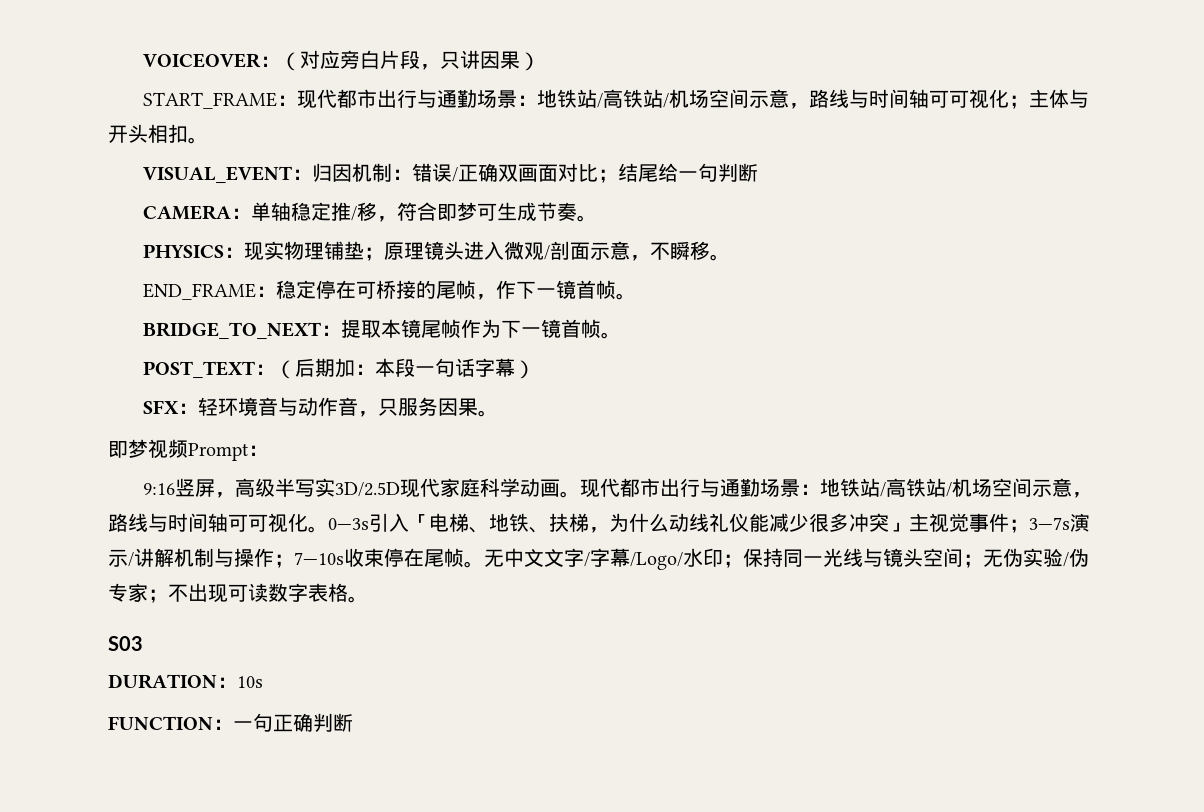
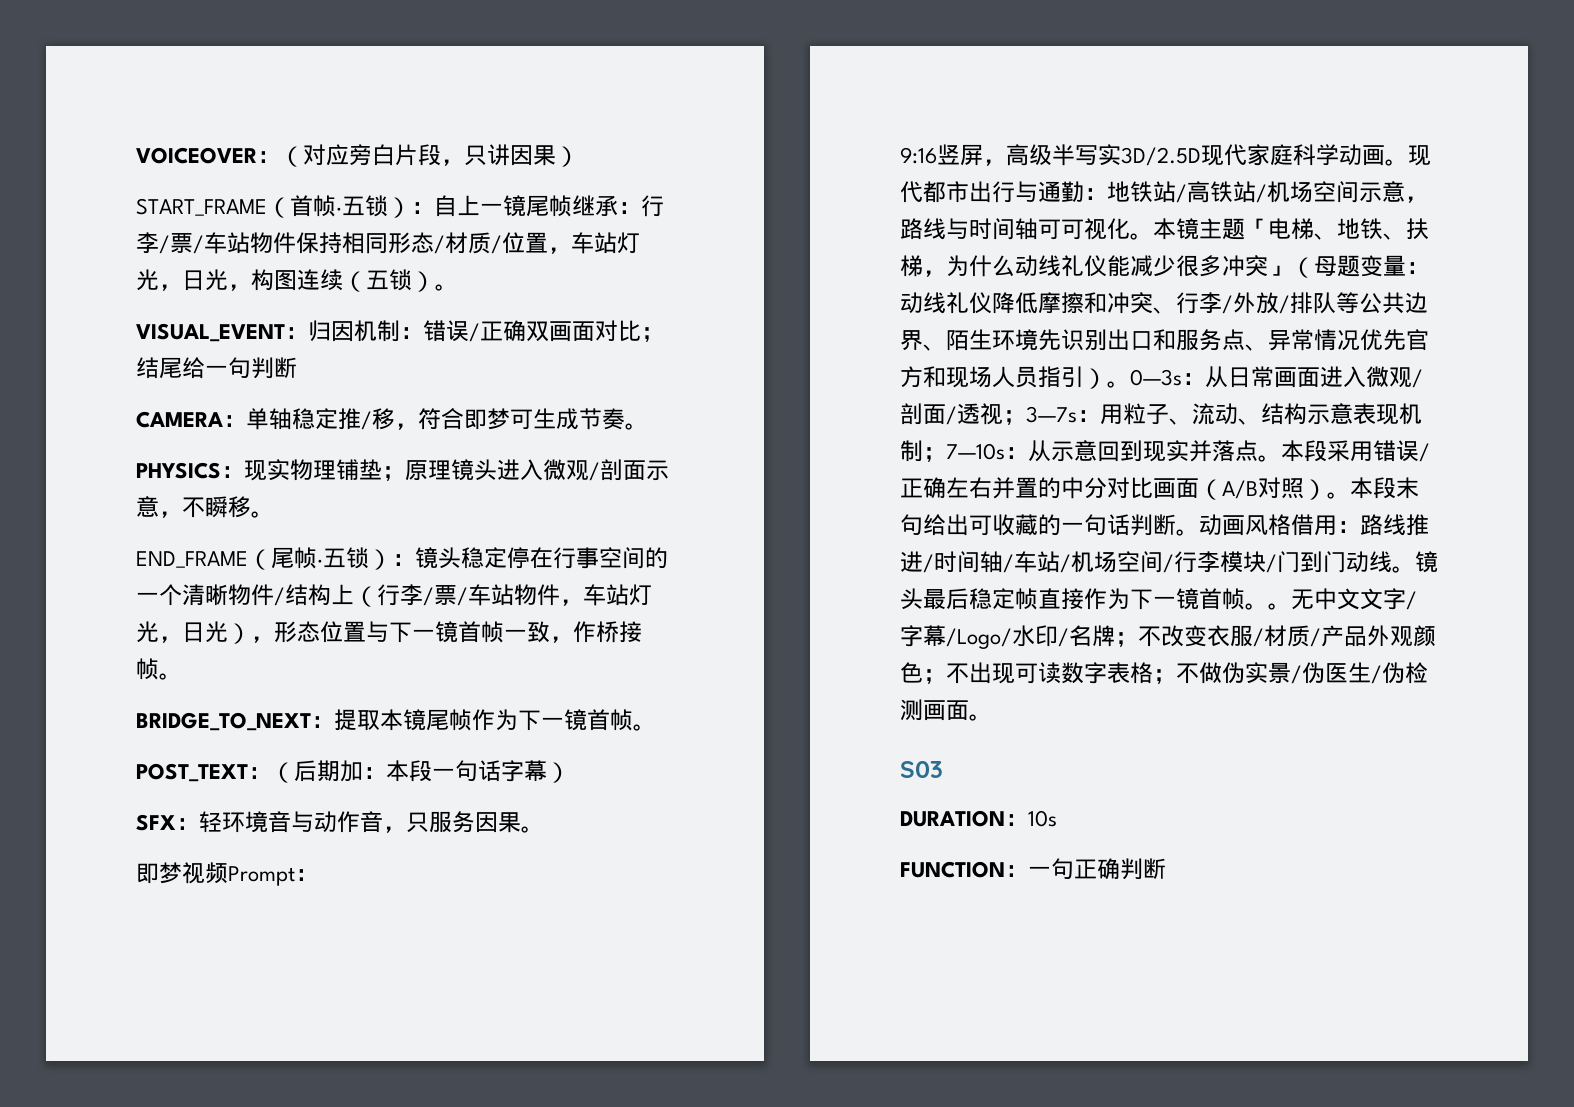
[276,89,1089,109] [108,124,188,143] ：现代都市出行与通勤场景：地铁站/高铁站/机场空间示意，路线与时间轴可可视化；主体与开头相扣 -> [267,195,664,218] [136,232,640,254] [136,269,435,292] （首帧·五锁）：自上一镜尾帧继承：行李/票/车站物件保持相同形态/材质/位置，车站灯光，日光，构图连续（五锁）
[255,280,596,300] ：稳定停在可桥接的尾帧，作下一镜首 -> [248,547,668,570] [136,584,652,607] [136,621,642,644] （尾帧·五锁）：镜头稳定停在行事空间的一个清晰物件/结构上（行李/票/车站物件，车站灯光，日光），形态位置与下一镜首帧一致，作桥接
[759,479,800,497] 场景 -> (1084, 192) none
[328,513,409,532] 0—3s引入 -> [1153,218,1245,240] 本镜主题
[909,513,1090,533] [108,548,464,568] 主视觉事件；3—7s演示/讲解机制与操作；7—10s收束停在尾帧 -> [1291,255,1429,278] [900,292,1428,314] [900,329,1429,351] [900,366,1423,389] [900,403,1422,425] [900,440,1430,462] [900,477,1419,500] [900,514,1429,536] [900,551,1438,573] [900,588,1268,610] （母题变量：动线礼仪降低摩擦和冲突、行李/外放/排队等公共边界、陌生环境先识别出口和服务点、异常情况优先官方和现场人员指引）。0—3s：从日常画面进入微观/剖面/透视；3—7s：用粒子、流动、结构示意表现机制；7—10s：从示意回到现实并落点。本段采用错误/正确左右并置的中分对比画面（A/B对照）。本段末句给出可收藏的一句话判断。动画风格借用：路线推进/时间轴/车站/机场空间/行李模块/门到门动线。镜头最后稳定帧直接作为下一镜首帧。
[723,548,1089,568] [108,583,148,602] ；保持同一光线与镜头空间；无伪实验/伪专家 -> [1058,625,1436,647] [900,662,923,683] /名牌；不改变衣服/材质/产品外观颜色
(348, 592) none -> [1153,662,1428,684] [900,699,969,721] ；不做伪实景/伪医生/伪检测画面

